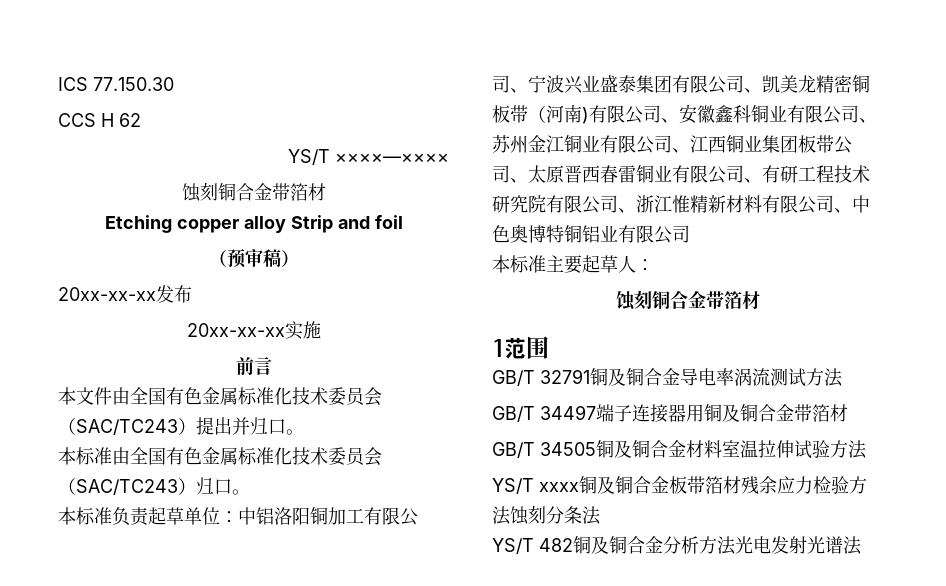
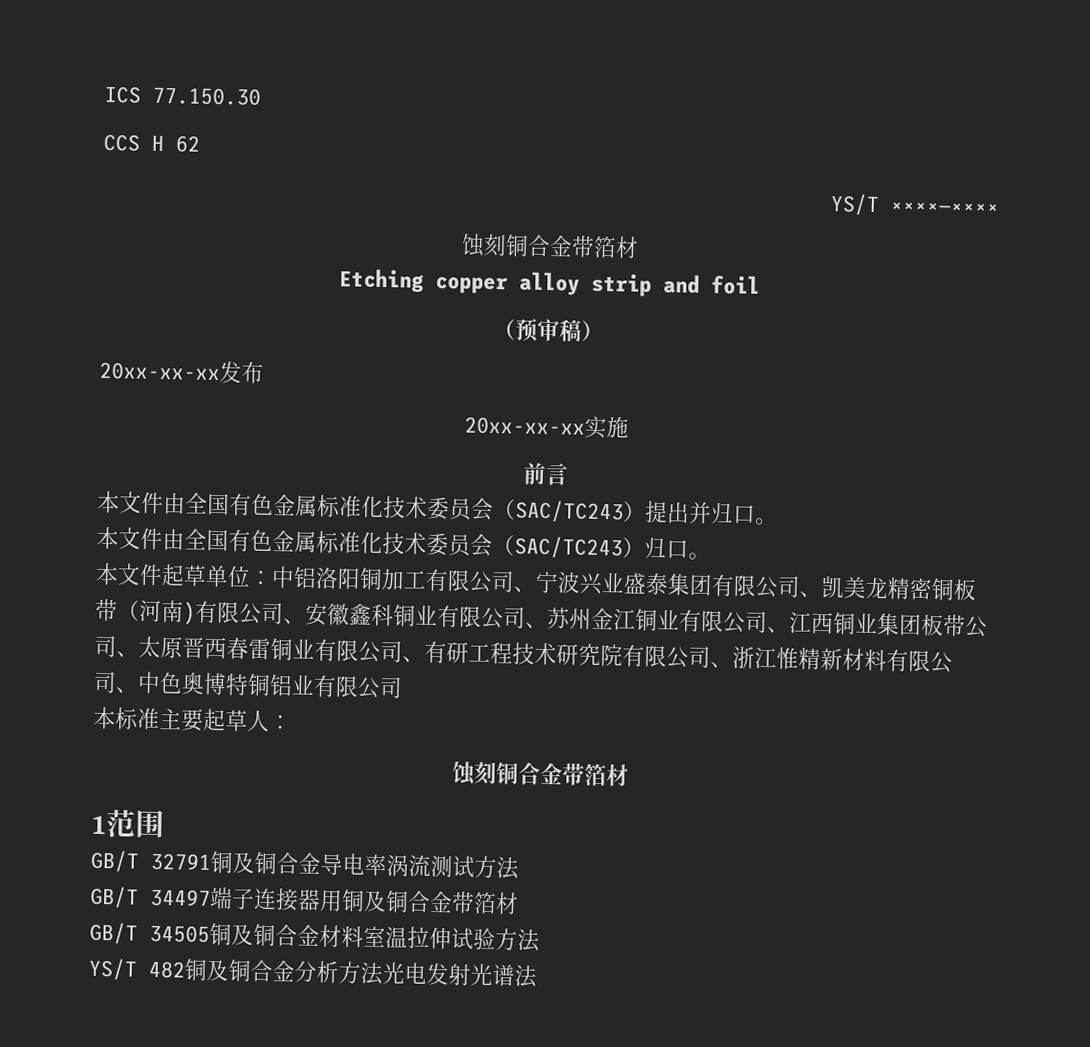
[290,215,333,233] Strip -> [591,272,652,297] strip
[76,447,112,465] 标准 -> [118,527,163,551] 文件
[76,507,149,526] 标准负责 -> [117,563,163,587] 文件
[492,476,867,495] [492,505,601,525] // YS/T xxxx铜及铜合金板带箔材残余应力检验方法蚀刻分条法 -> (540, 940) none

